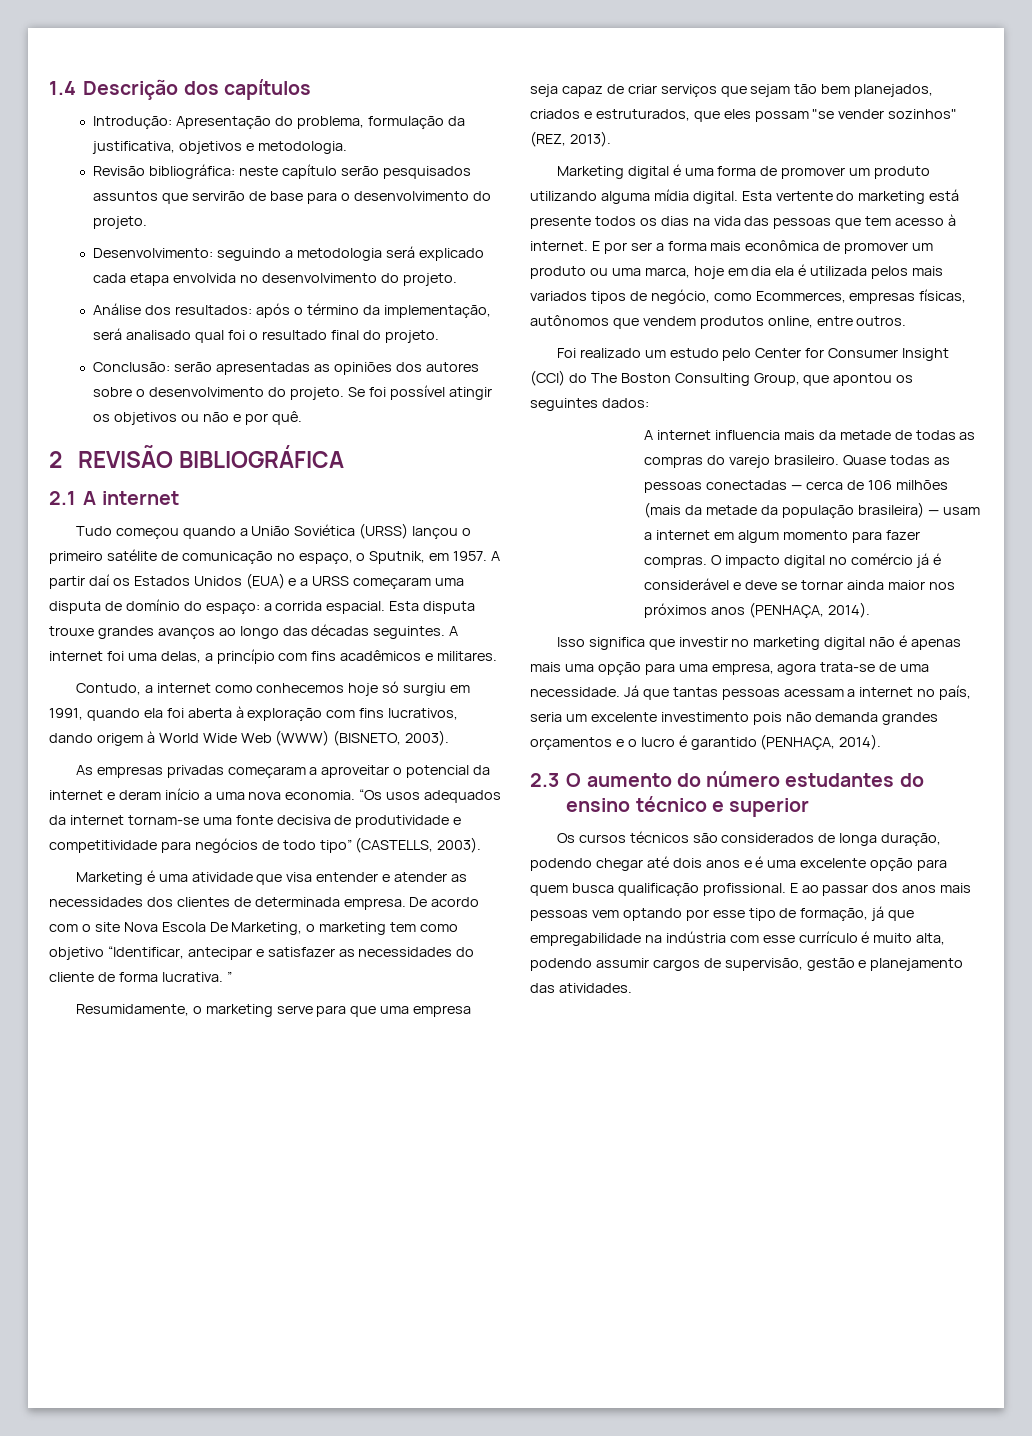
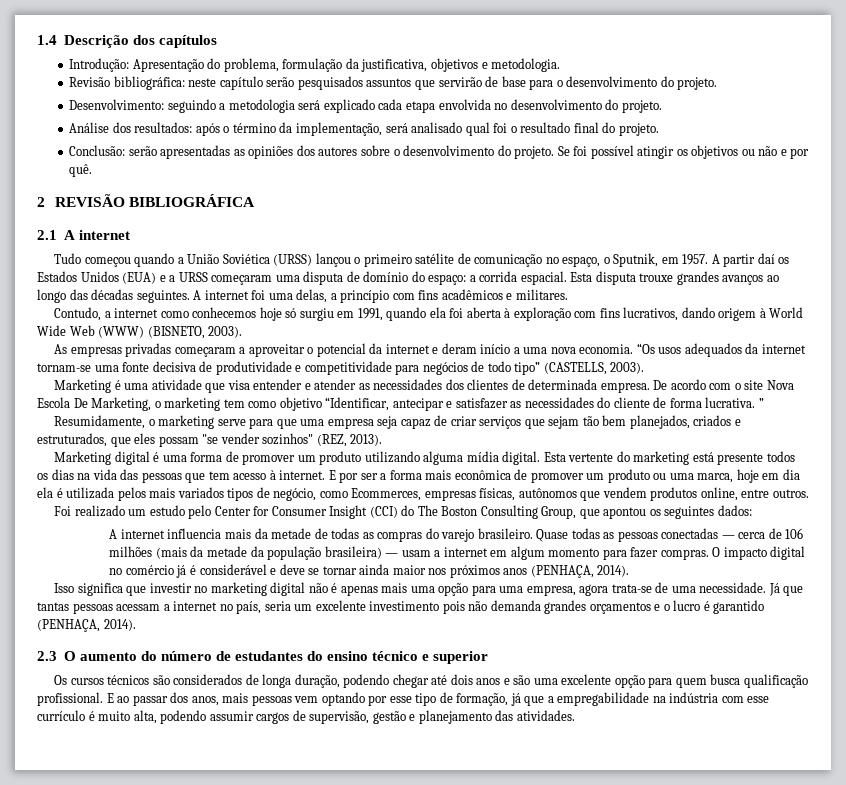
(781, 779) none -> [215,651,231,661] de
[755,856,764,868] é -> [513,675,531,685] são
[902,885,937,893] anos -> [191,696,219,706] anos,
(915, 915) none -> [547,696,554,703] a

